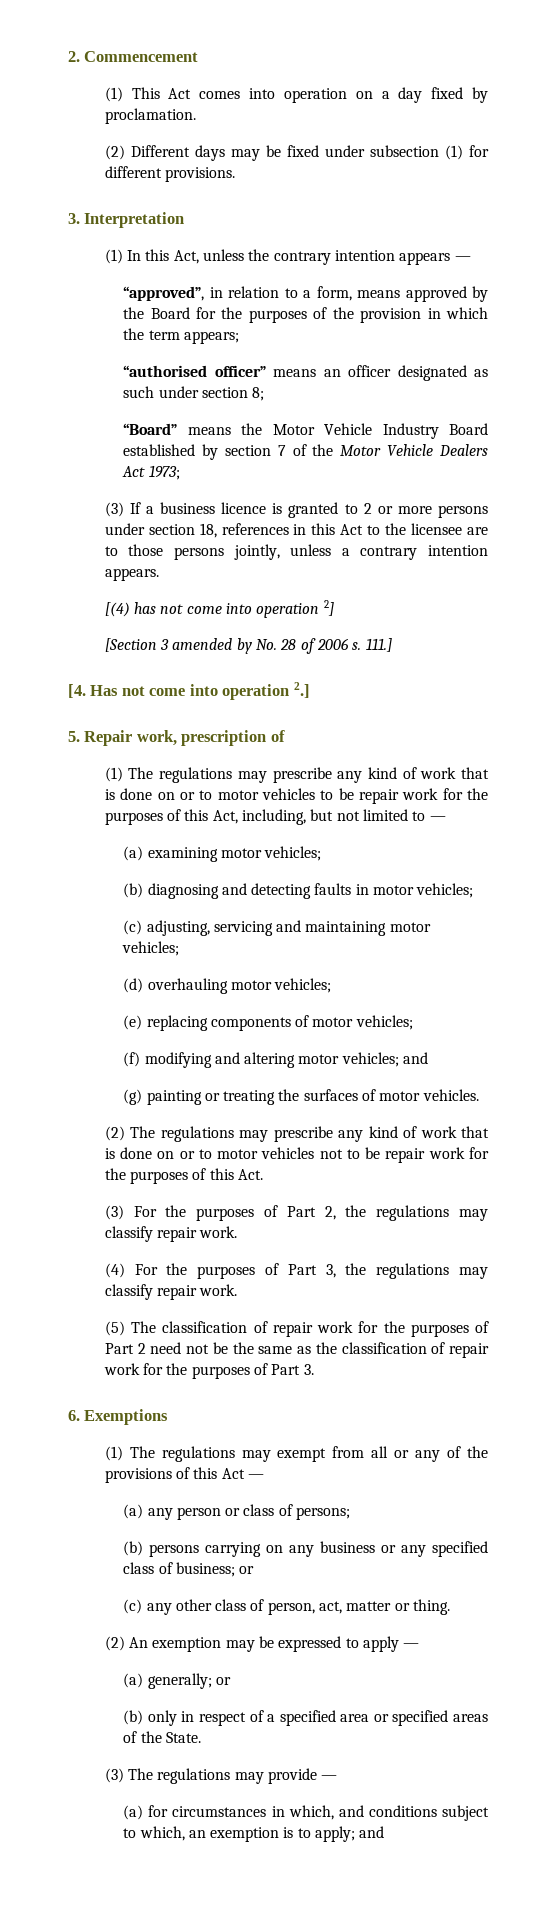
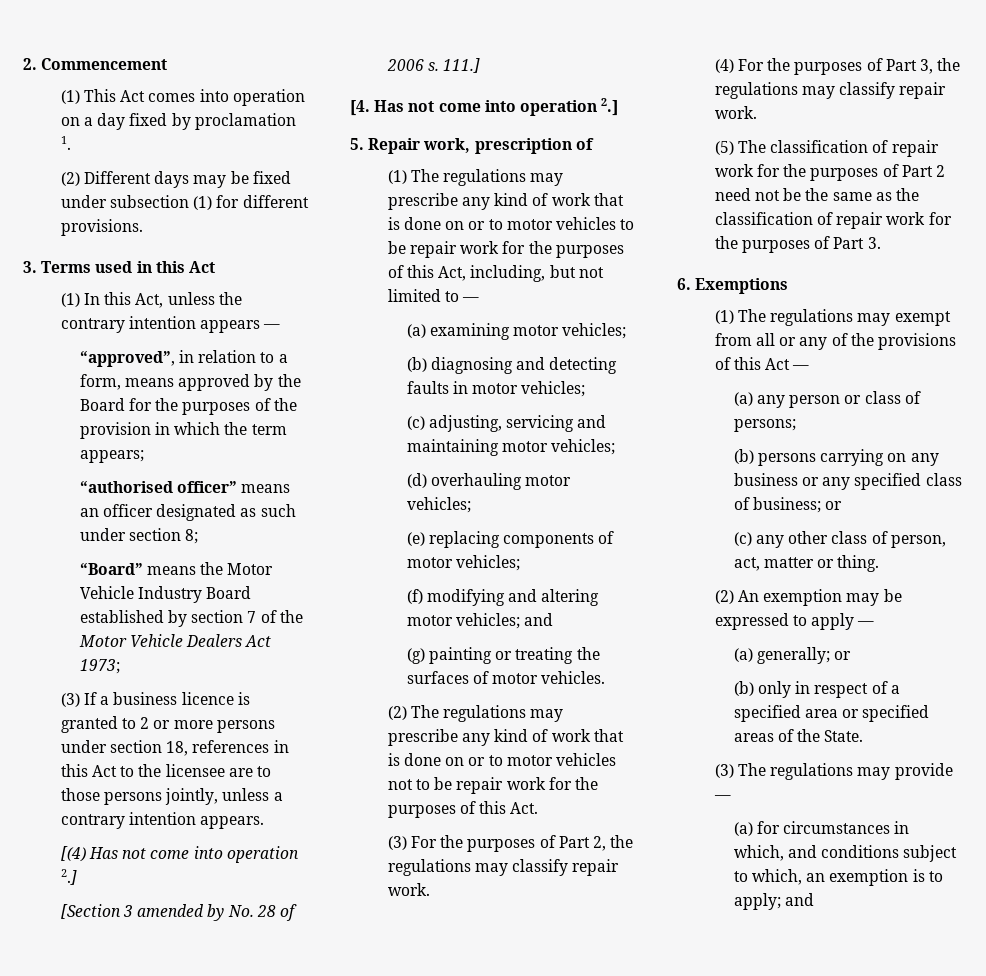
[104,108,196,124] proclamation. -> [194,113,296,130] [60,136,71,150] proclamation 1.
[84,212,185,228] Interpretation -> [41,261,215,273] Terms used in this Act
[134,600,334,618] has not come into operation 2] -> [89,846,299,863] [60,869,77,885] Has not come into operation 2.]

